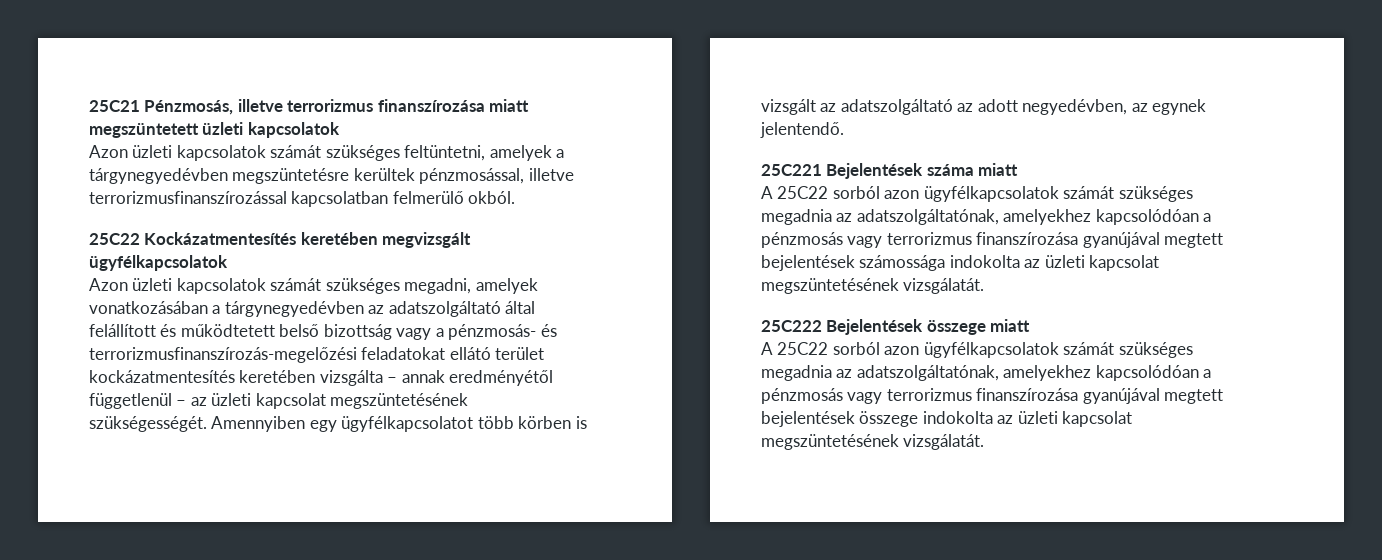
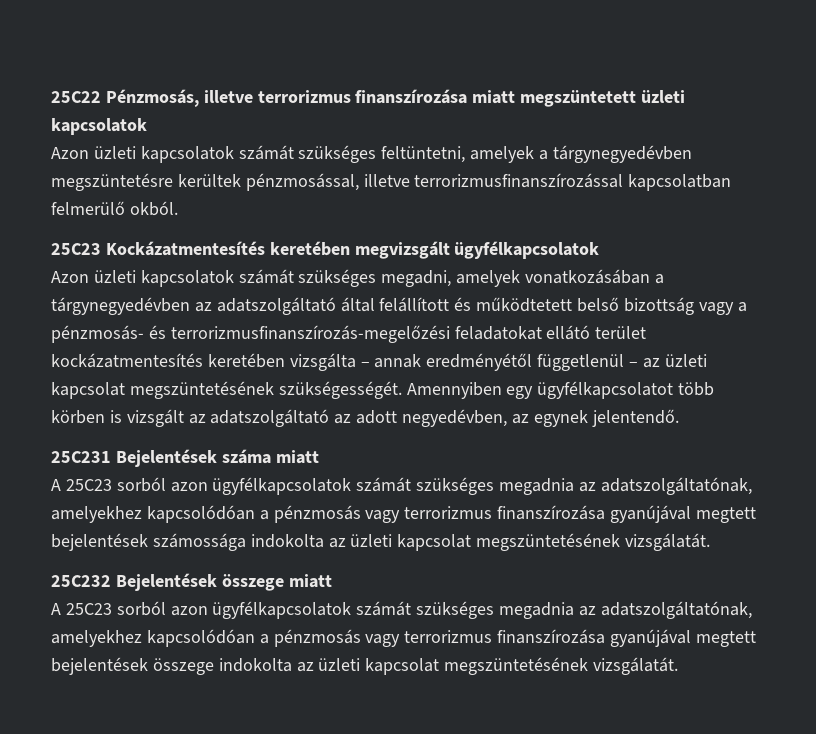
[89,100,140,112] 25C21 -> [51,91,101,103] 25C22
[89,233,140,245] 25C22 -> [51,243,101,255] 25C23
[761,164,822,176] 25C221 -> [51,451,111,463] 25C231
[777,186,829,199] 25C22 -> [65,479,112,491] 25C23
[761,320,822,332] 25C222 -> [51,575,111,587] 25C232
[777,342,829,355] 25C22 -> [65,603,112,615] 25C23

